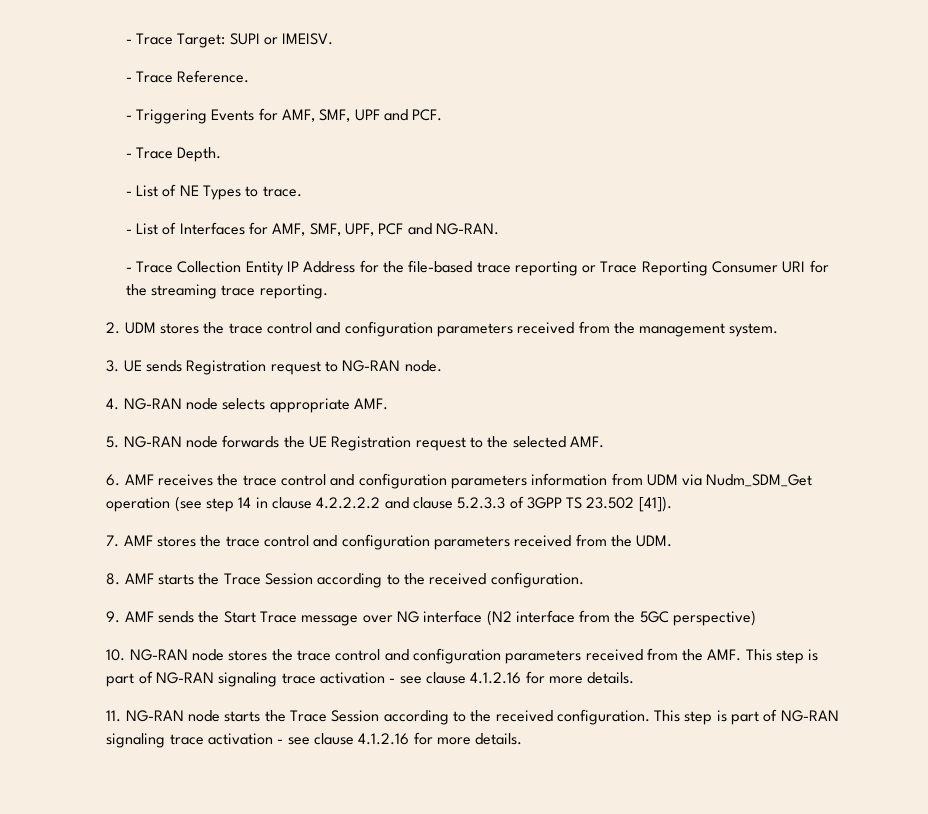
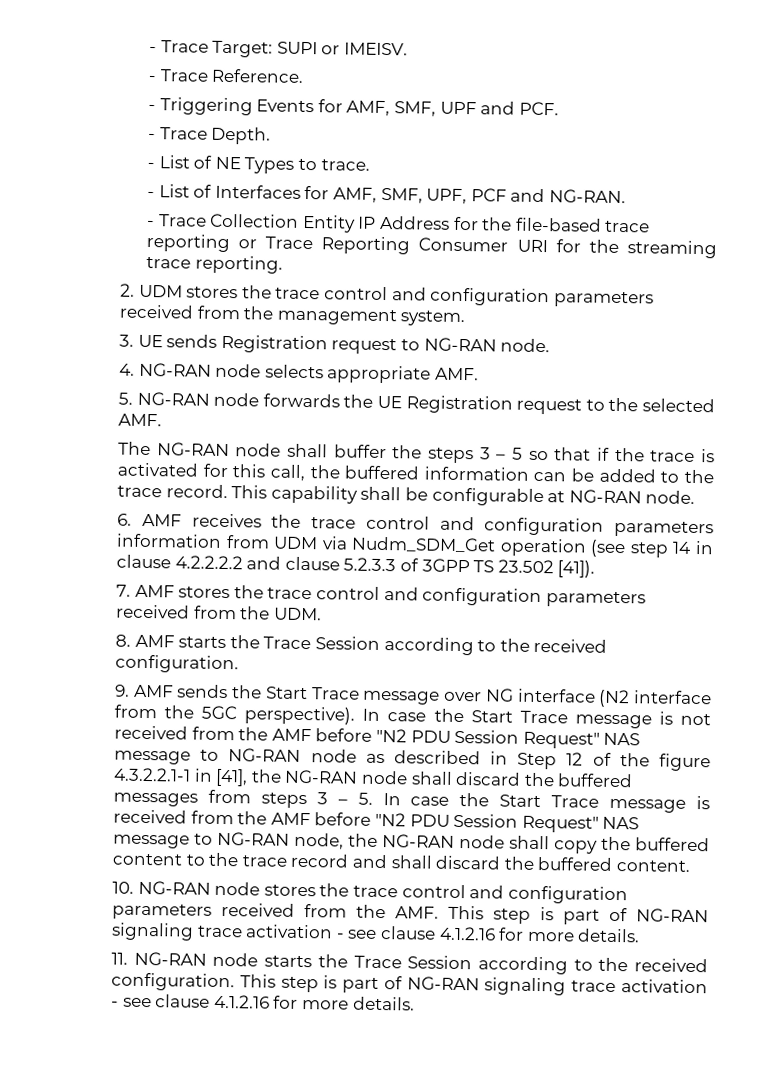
(604, 442) none -> [117,441,715,464] [116,462,714,484] [116,484,696,507] // The NG-RAN node shall buffer the steps 3 – 5 so that if the trace is activated for this call, the buffered information can be added to the trace record. This capability shall be configurable at NG-RAN node.
[673,610,757,626] perspective) -> [244,706,711,729] [113,725,641,749] [113,748,711,772] [112,767,634,788] [112,789,710,813] [112,809,640,833] [112,831,710,854] [111,852,690,872] perspective). In case the Start Trace message is not received from the AMF before "N2 PDU Session Request" NAS message to NG-RAN node as described in Step 12 of the figure 4.3.2.2.1-1 in [41], the NG-RAN node shall discard the buffered messages from steps 3 – 5. In case the Start Trace message is received from the AMF before "N2 PDU Session Request" NAS message to NG-RAN node, the NG-RAN node shall copy the buffered content to the trace record and shall discard the buffered content.

